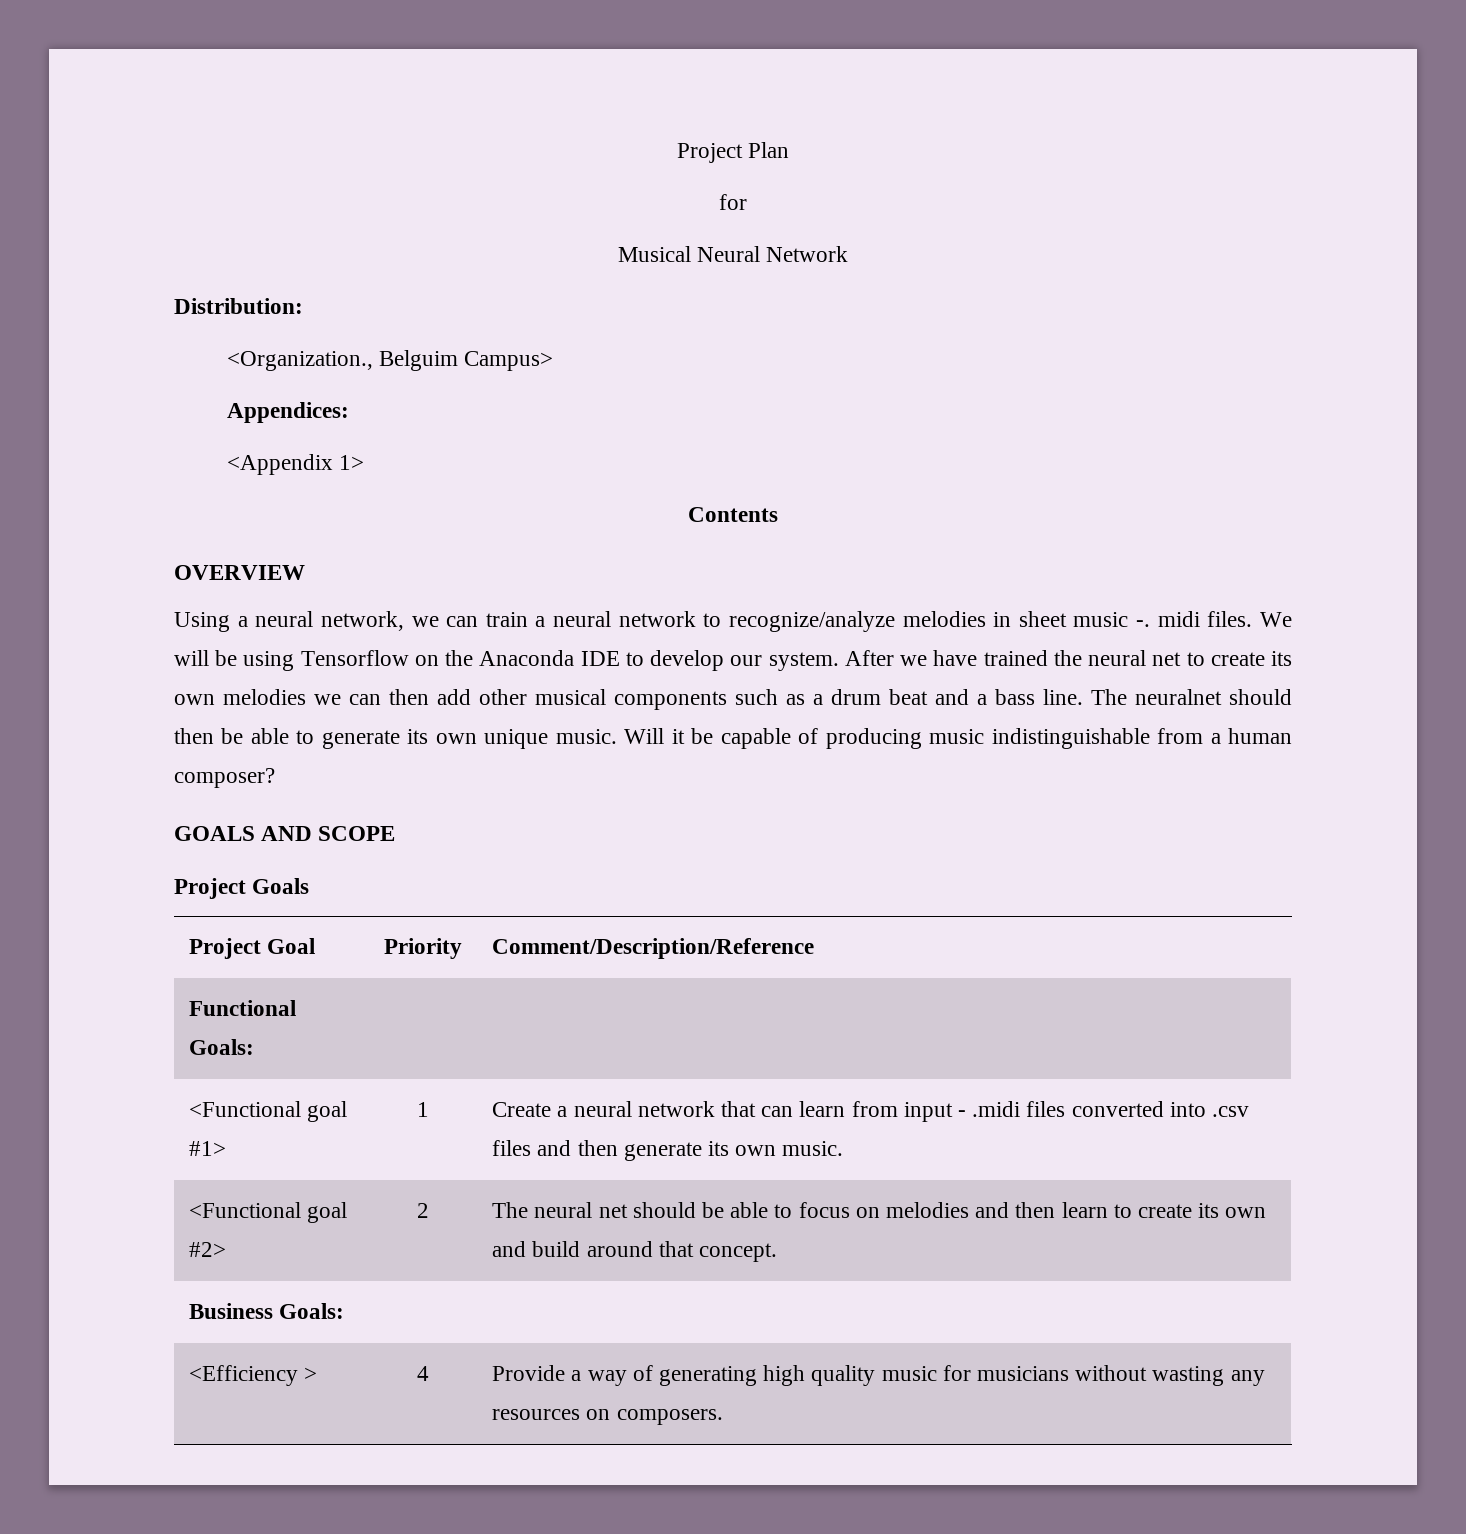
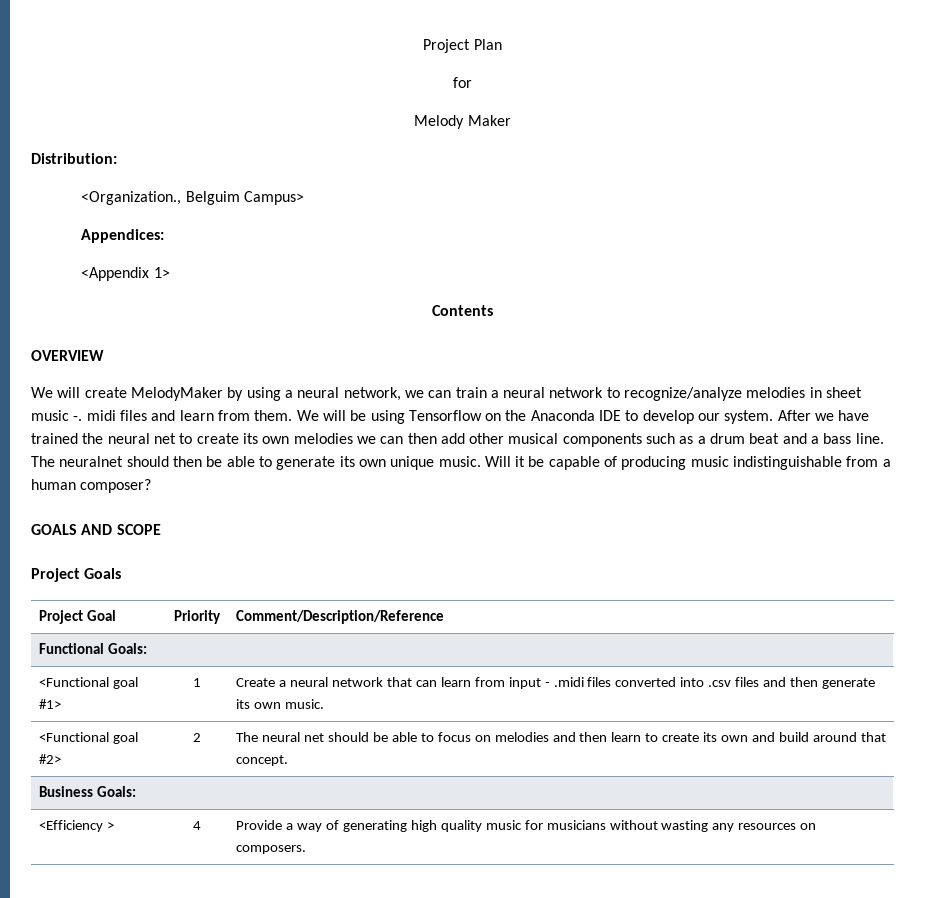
[617,246,849,262] Musical Neural Network -> [414,115,511,129] Melody Maker
[174,612,230,632] Using -> [31,387,281,401] We will create MelodyMaker by using
[1207,611,1253,627] files. -> [119,410,293,421] files and learn from them.

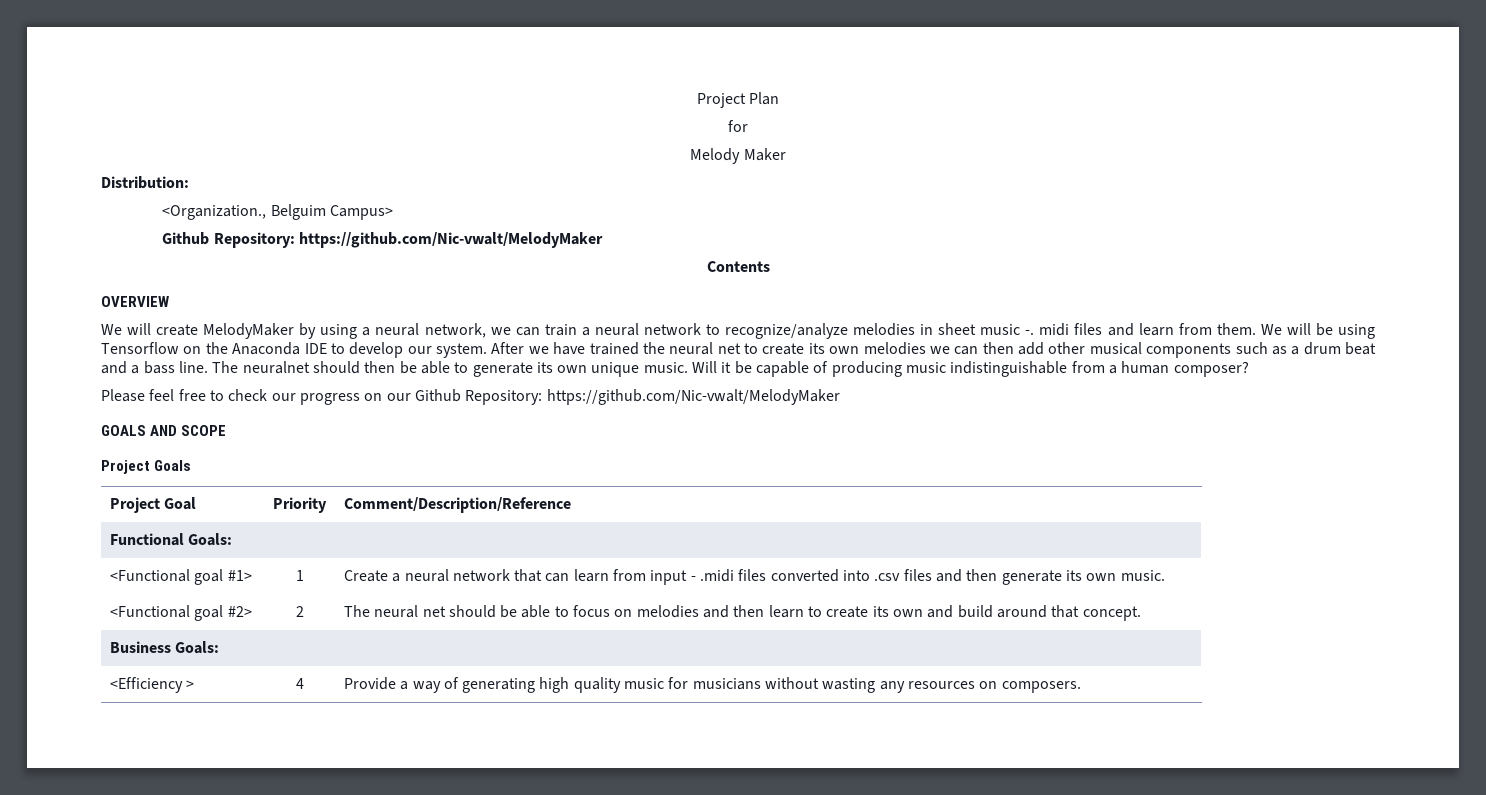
[81,229,165,243] [81,267,170,281] Appendices: // <Appendix 1> -> [162,232,603,248] Github Repository: https://github.com/Nic-vwalt/MelodyMaker
(152, 486) none -> [101,389,840,405] // Please feel free to check our progress on our Github Repository: https://github.com/Nic-vwalt/MelodyMaker

